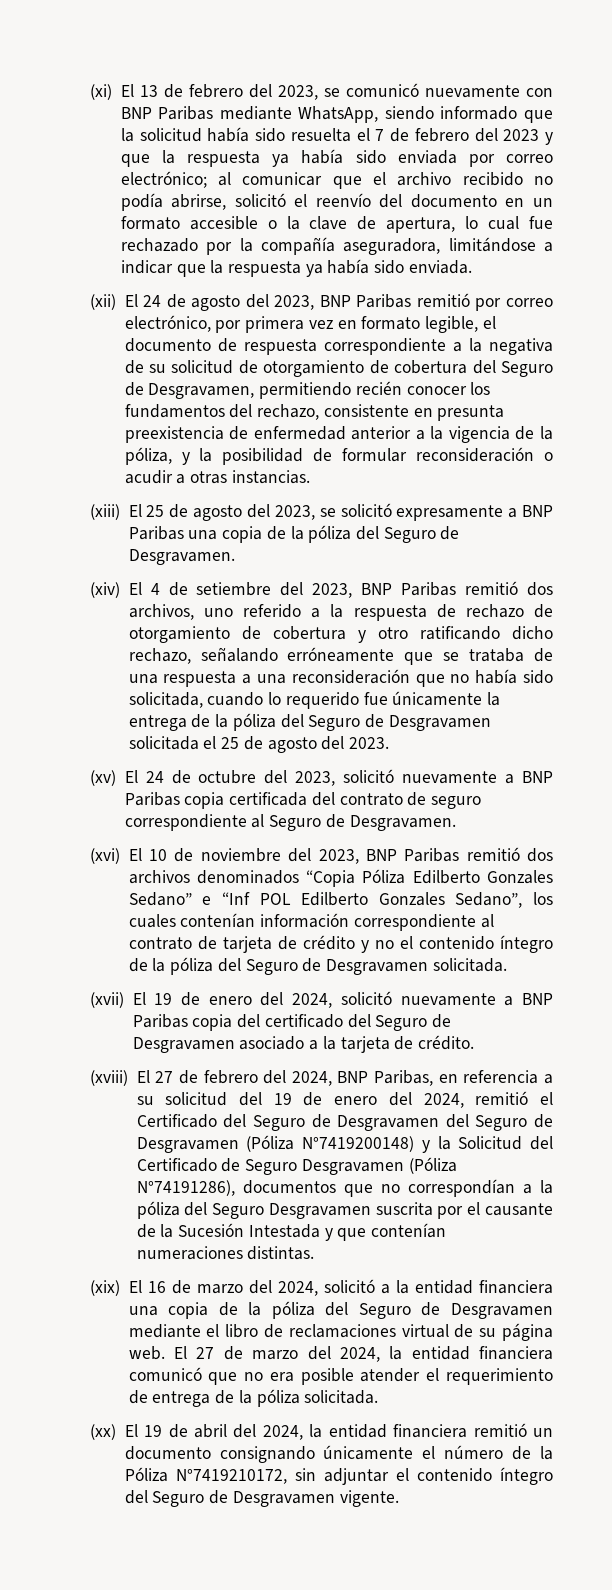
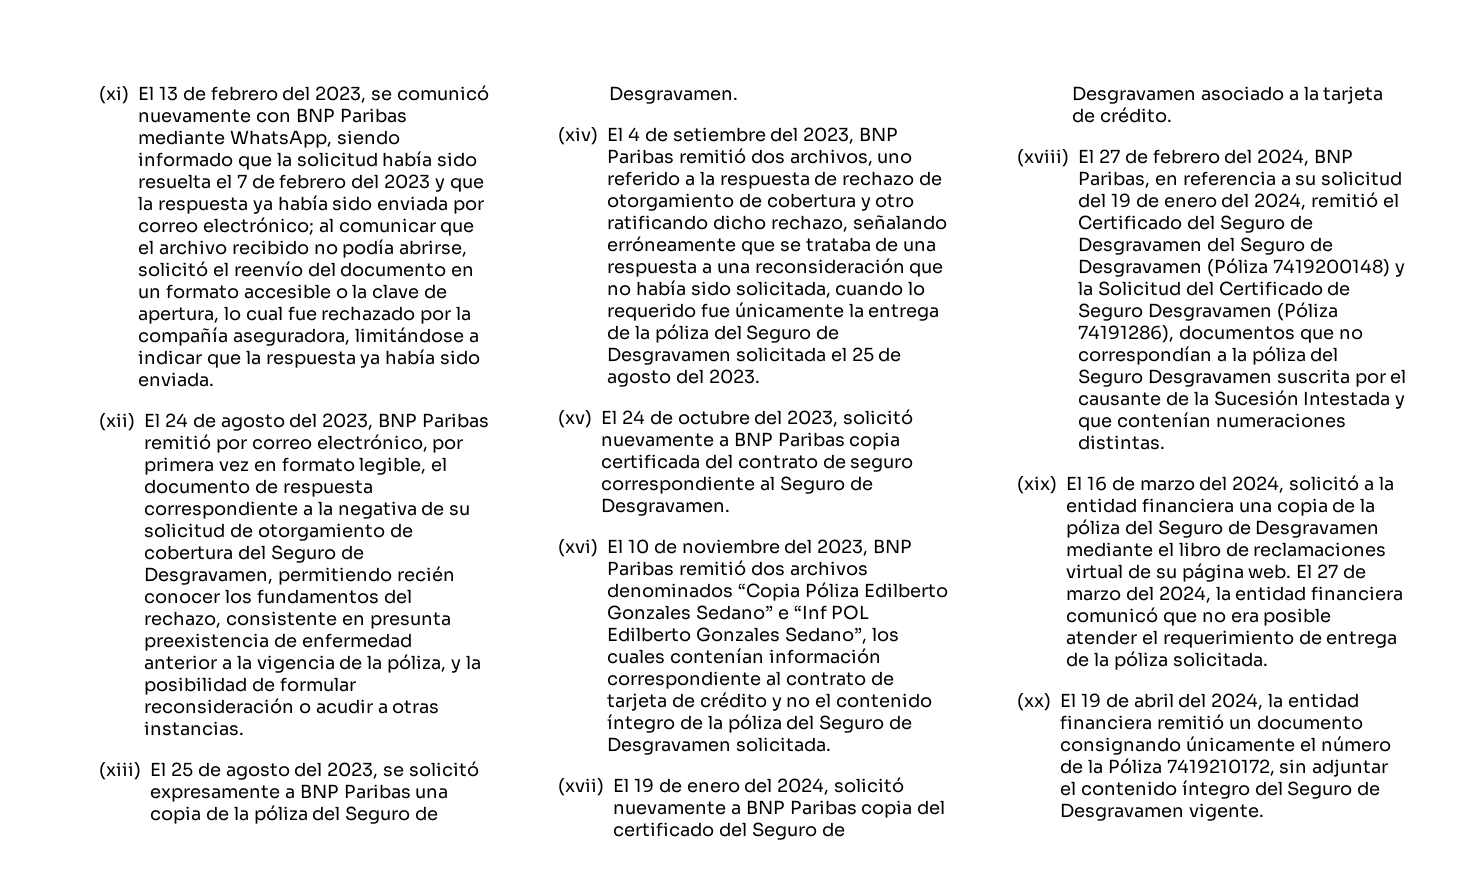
[302,1136,415,1152] N°7419200148) -> [1272,259,1390,277] 7419200148)
[136,1180,235,1196] N°74191286), -> [1077,325,1174,343] 74191286),
[175,1469,287,1484] N°7419210172, -> [1166,759,1275,776] 7419210172,

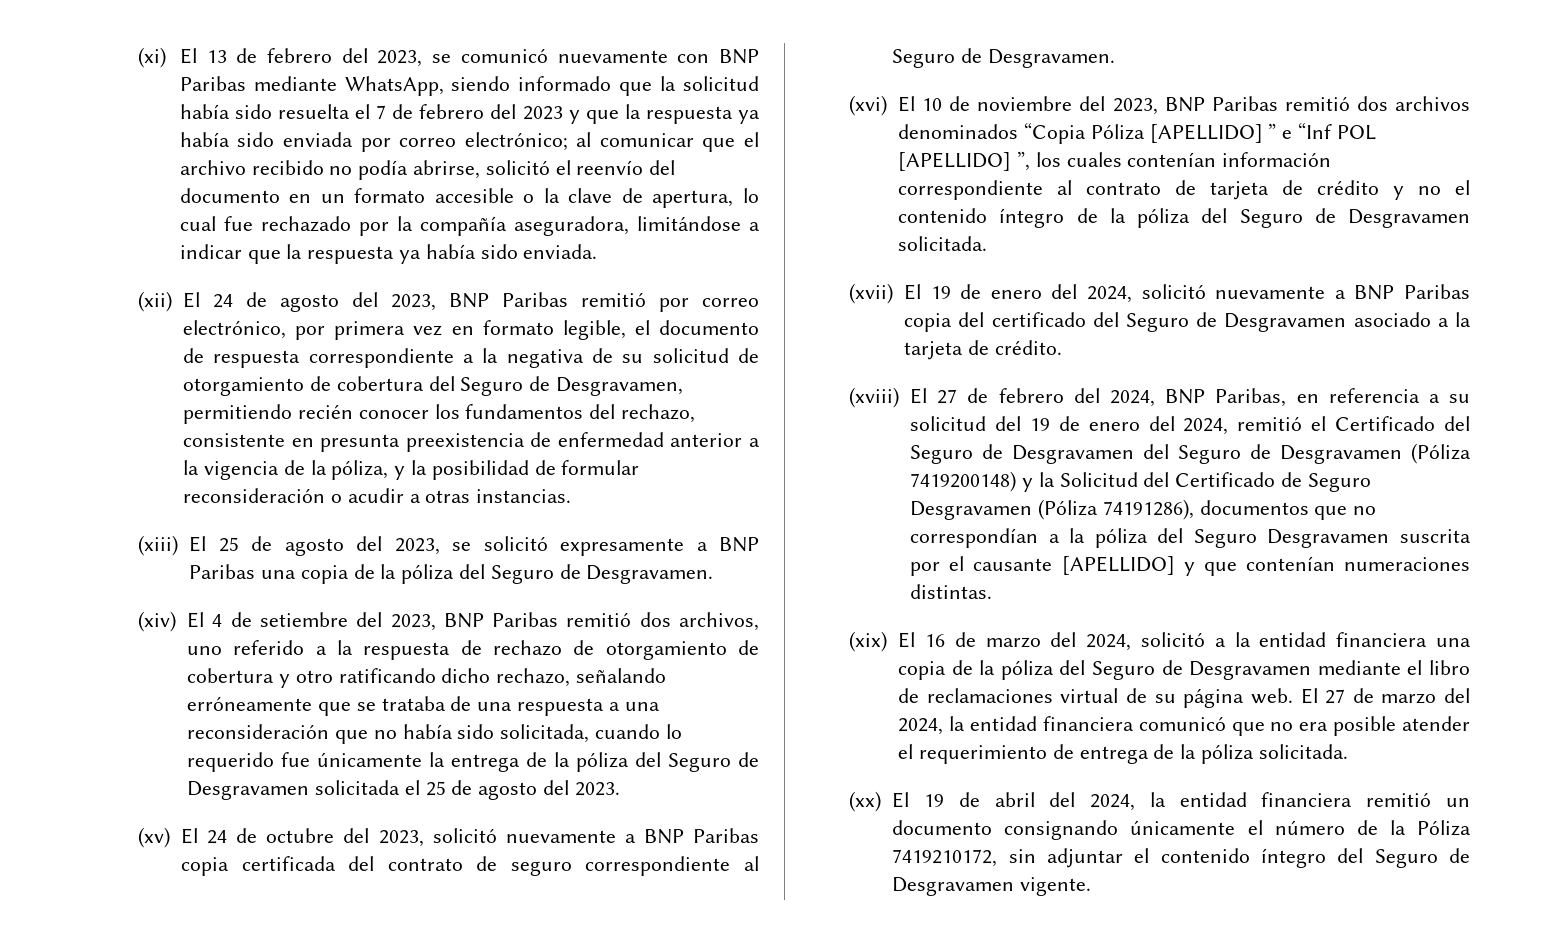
[863,583,948,598] [606,605,870,620] [606,627,867,644] Edilberto Gonzales Sedano” e “Inf POL Edilberto Gonzales Sedano”, -> [1149,122,1376,143] [898,151,1030,171] [APELLIDO] ” e “Inf POL [APELLIDO] ”,
[1165,390,1391,406] de la Sucesión Intestada -> [1061,556,1175,575] [APELLIDO]

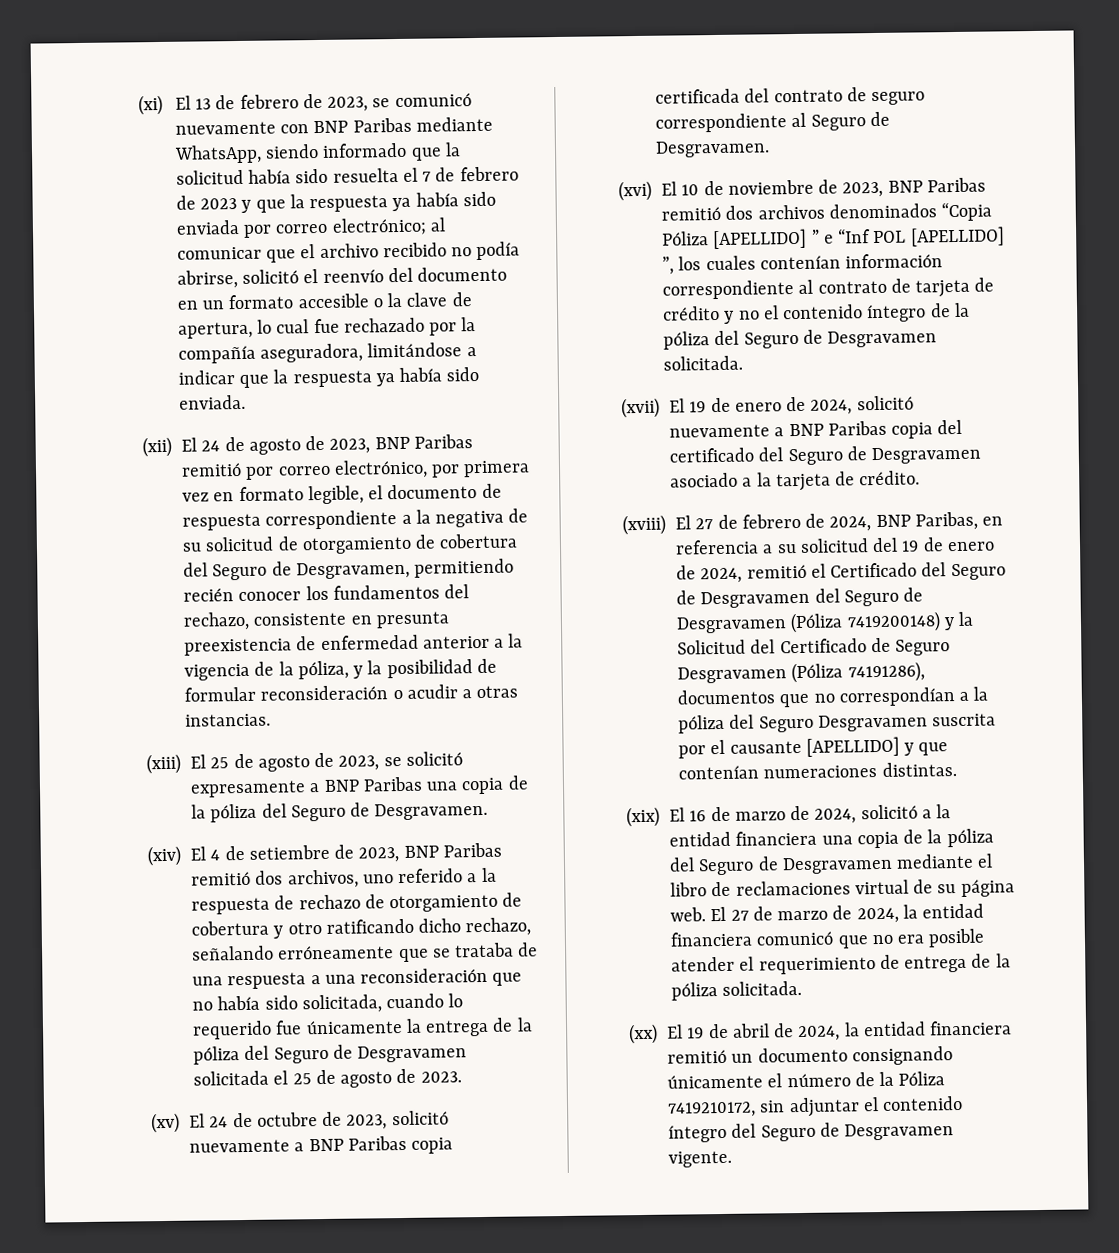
[341,48,368,63] del -> [302,93,323,109] de
[490,104,517,119] del -> [175,195,196,210] de
[352,292,379,307] del -> [305,435,326,451] de
[356,536,383,551] del -> [314,752,335,768] de
[356,612,383,627] del -> [334,844,355,859] de
[542,780,569,795] del -> [396,1068,417,1084] de
[343,828,370,843] del -> [322,1111,343,1127] de
[1079,96,1106,111] del -> [818,179,839,194] de
[1051,284,1078,299] del -> [786,396,807,412] de
[1073,388,1100,403] del -> [805,513,826,528] de
[1148,416,1175,431] del -> [676,565,697,580] de
[1050,632,1077,647] del -> [790,805,811,821] de
[1444,688,1470,703] del -> [832,905,853,920] de
[1049,792,1076,807] del -> [774,1023,795,1038] de

